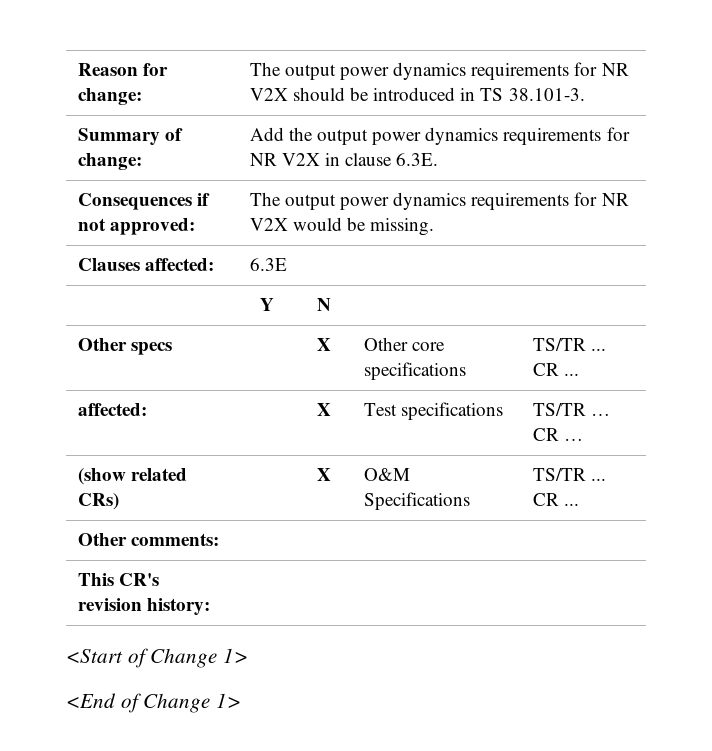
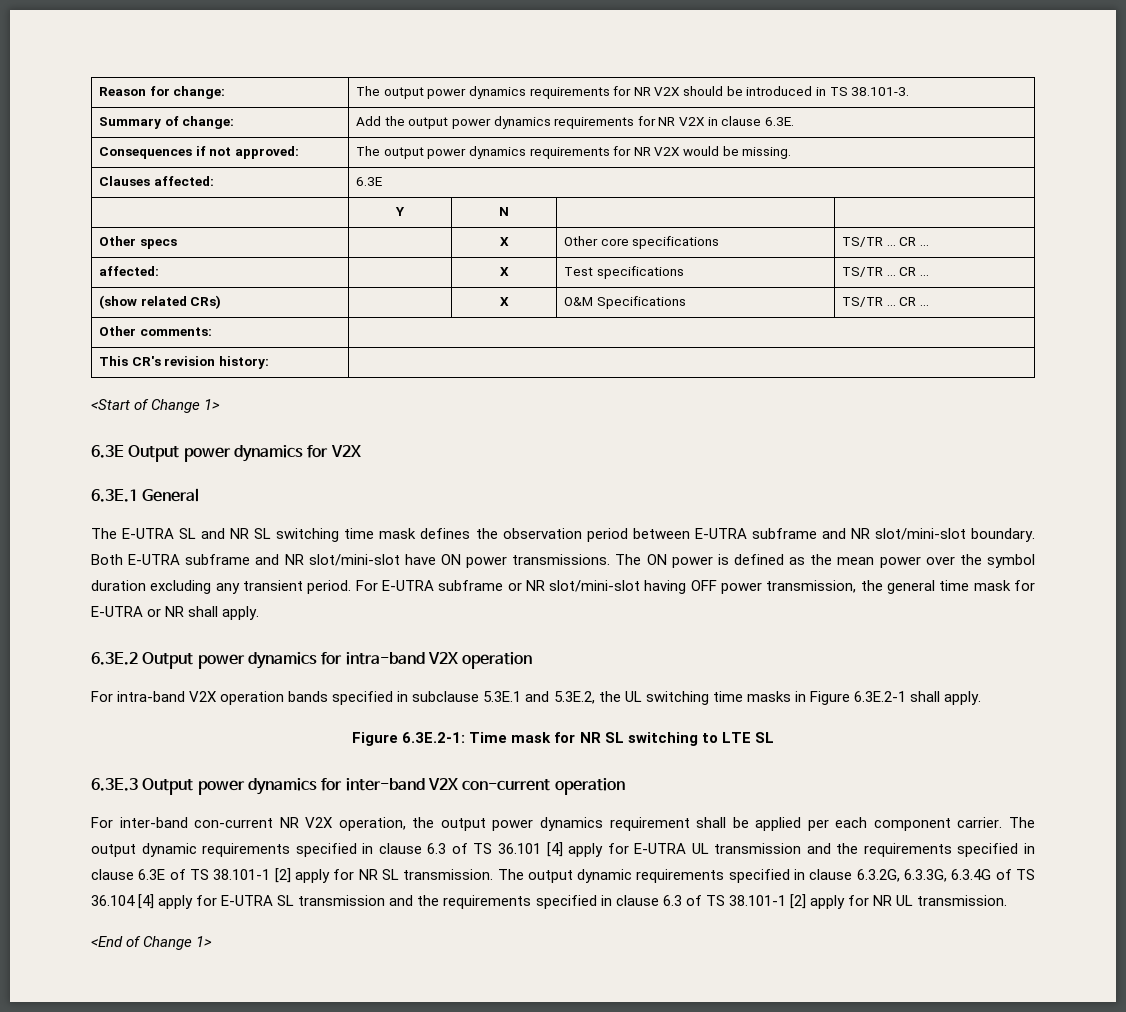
(249, 655) none -> [91,445,361,462] [91,488,200,502] [91,528,1036,542] [91,554,1035,568] [91,580,1035,594] [91,606,260,620] [91,652,533,669] [91,691,981,705] [352,732,774,746] [91,778,625,795] [91,817,1035,831] [91,842,1035,857] [91,868,1036,883] [91,894,1008,909] // 6.3E Output power dynamics for V2X // 6.3E.1 General // The E-UTRA SL and NR SL switching time mask defines the observation period between E-UTRA subframe and NR slot/mini-slot boundary. Both E-UTRA subframe and NR slot/mini-slot have ON power transmissions. The ON power is defined as the mean power over the symbol duration excluding any transient period. For E-UTRA subframe or NR slot/mini-slot having OFF power transmission, the general time mask for E-UTRA or NR shall apply. // 6.3E.2 Output power dynamics for intra-band V2X operation // For intra-band V2X operation bands specified in subclause 5.3E.1 and 5.3E.2, the UL switching time masks in Figure 6.3E.2-1 shall apply. // Figure 6.3E.2-1: Time mask for NR SL switching to LTE SL // 6.3E.3 Output power dynamics for inter-band V2X con-current operation // For inter-band con-current NR V2X operation, the output power dynamics requirement shall be applied per each component carrier. The output dynamic requirements specified in clause 6.3 of TS 36.101 [4] apply for E-UTRA UL transmission and the requirements specified in clause 6.3E of TS 38.101-1 [2] apply for NR SL transmission. The output dynamic requirements specified in clause 6.3.2G, 6.3.3G, 6.3.4G of TS 36.104 [4] apply for E-UTRA SL transmission and the requirements specified in clause 6.3 of TS 38.101-1 [2] apply for NR UL transmission.

